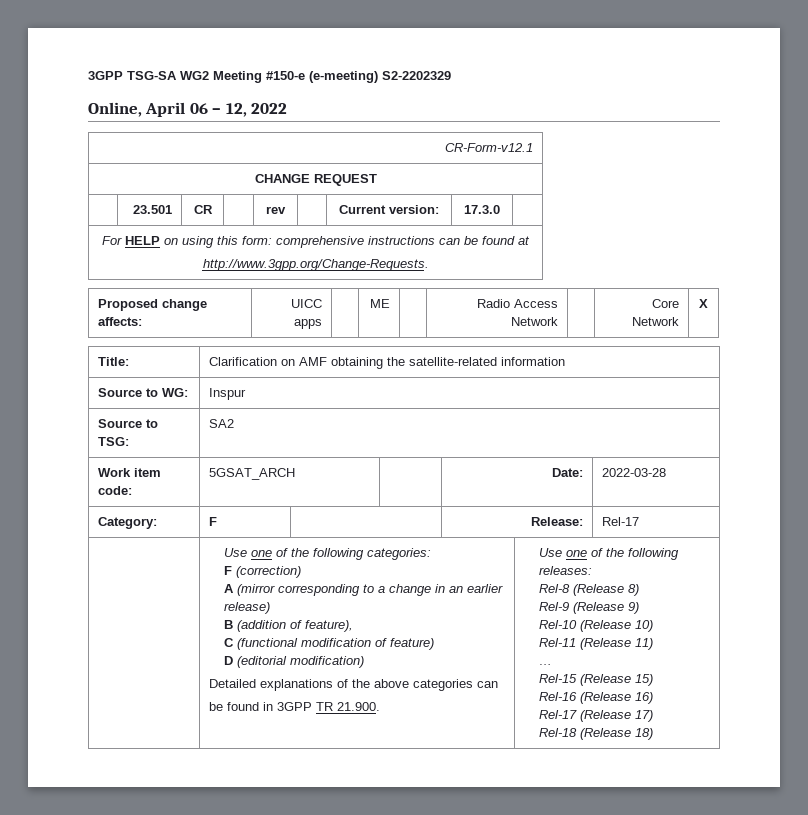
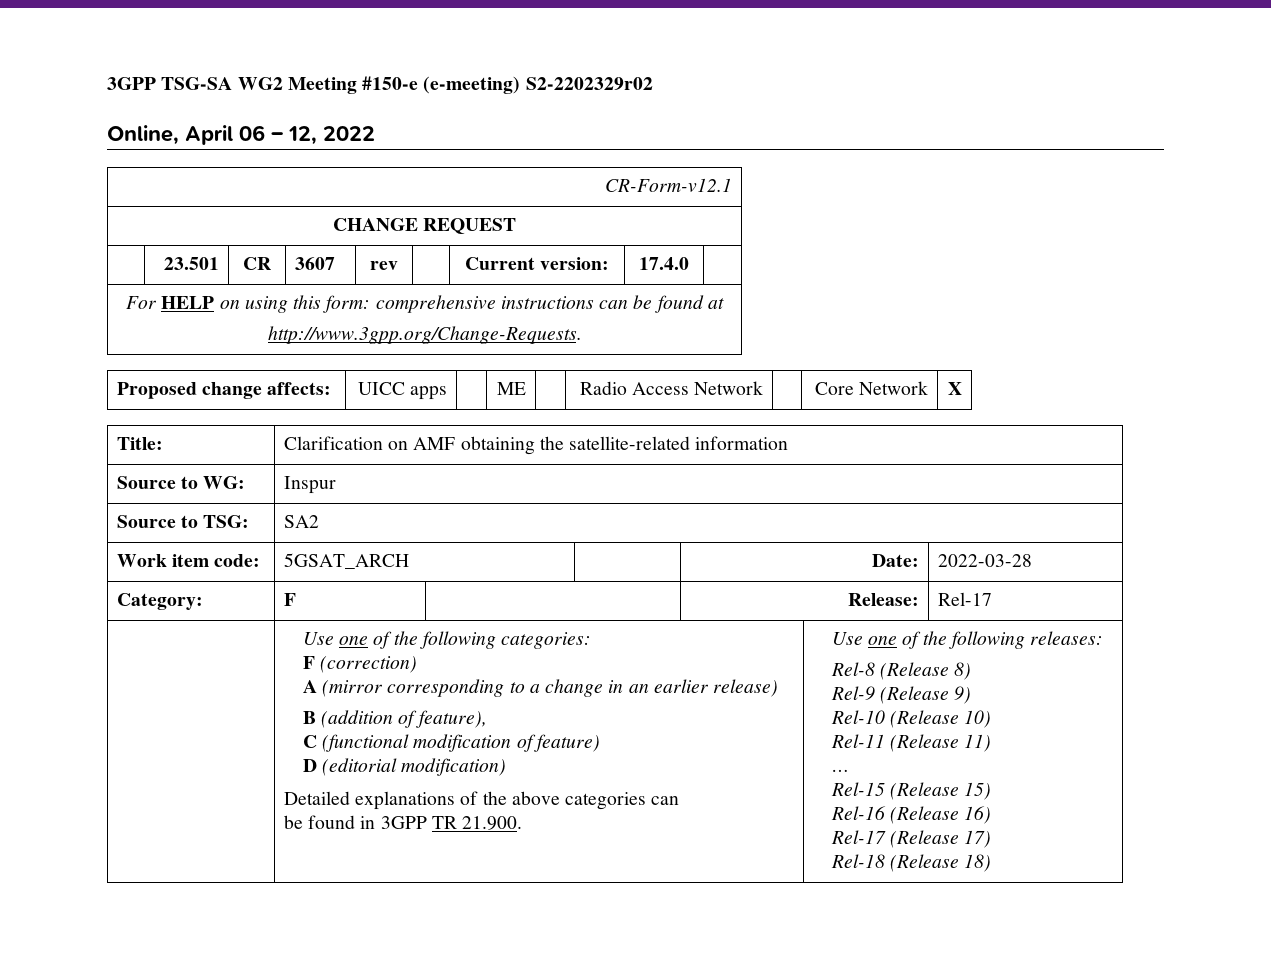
[382,71,451,80] S2-2202329 -> [525,77,653,90] S2-2202329r02
(213, 209) none -> [294,257,335,270] 3607
[464,205,500,214] 17.3.0 -> [639,257,689,270] 17.4.0

